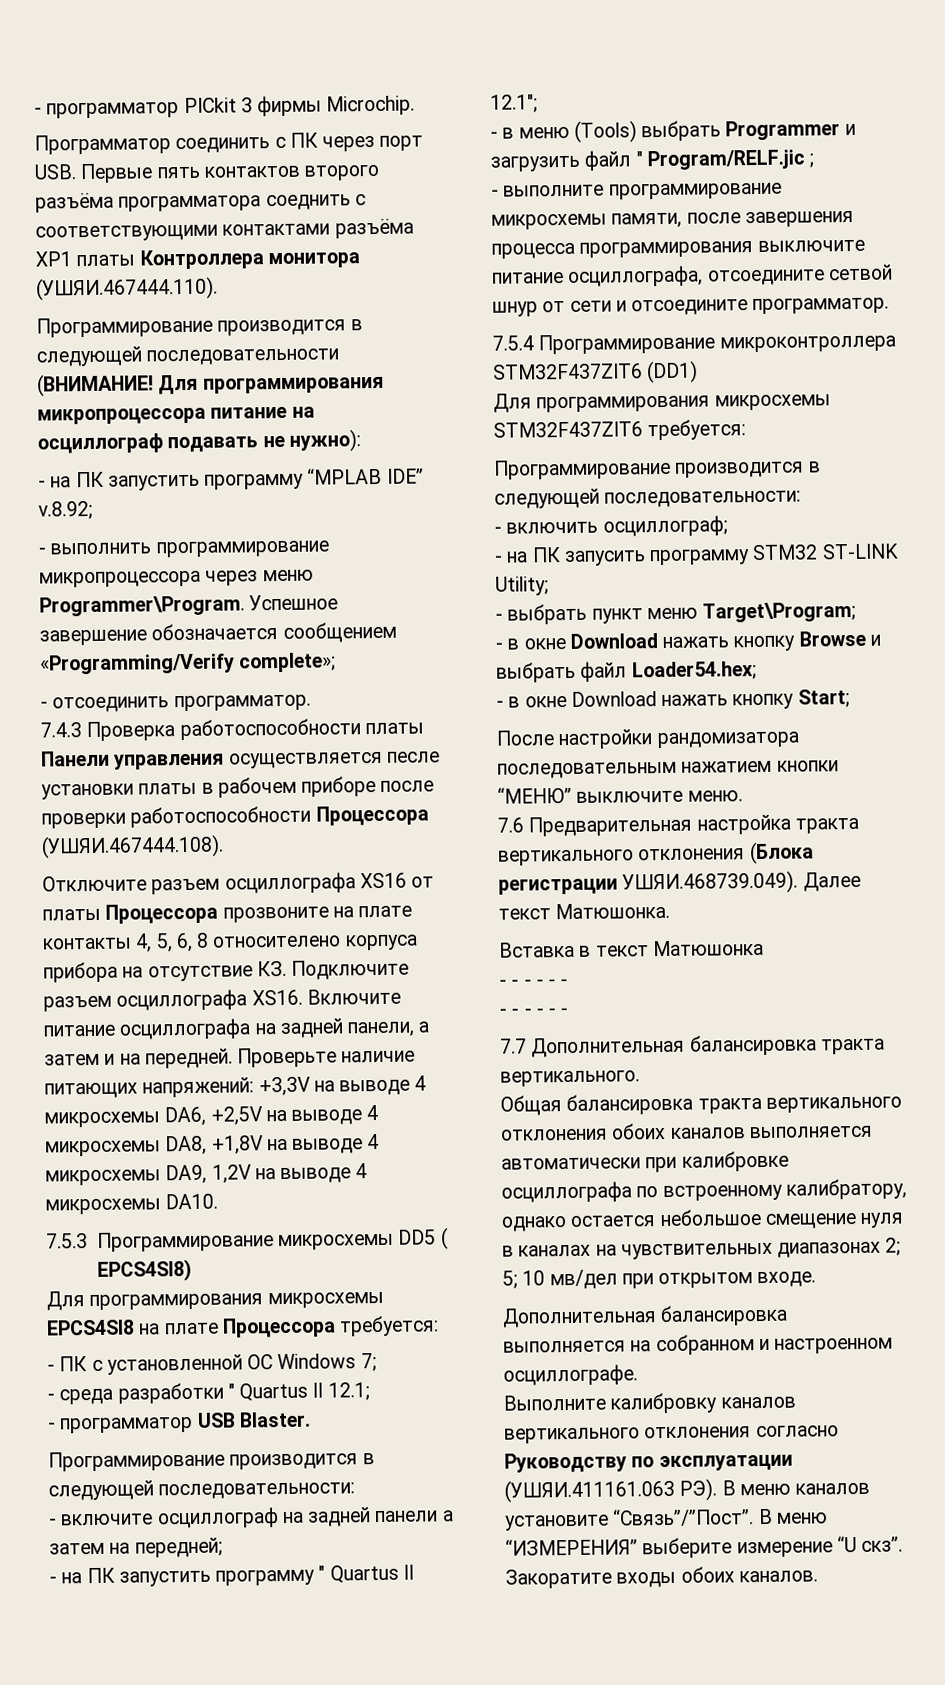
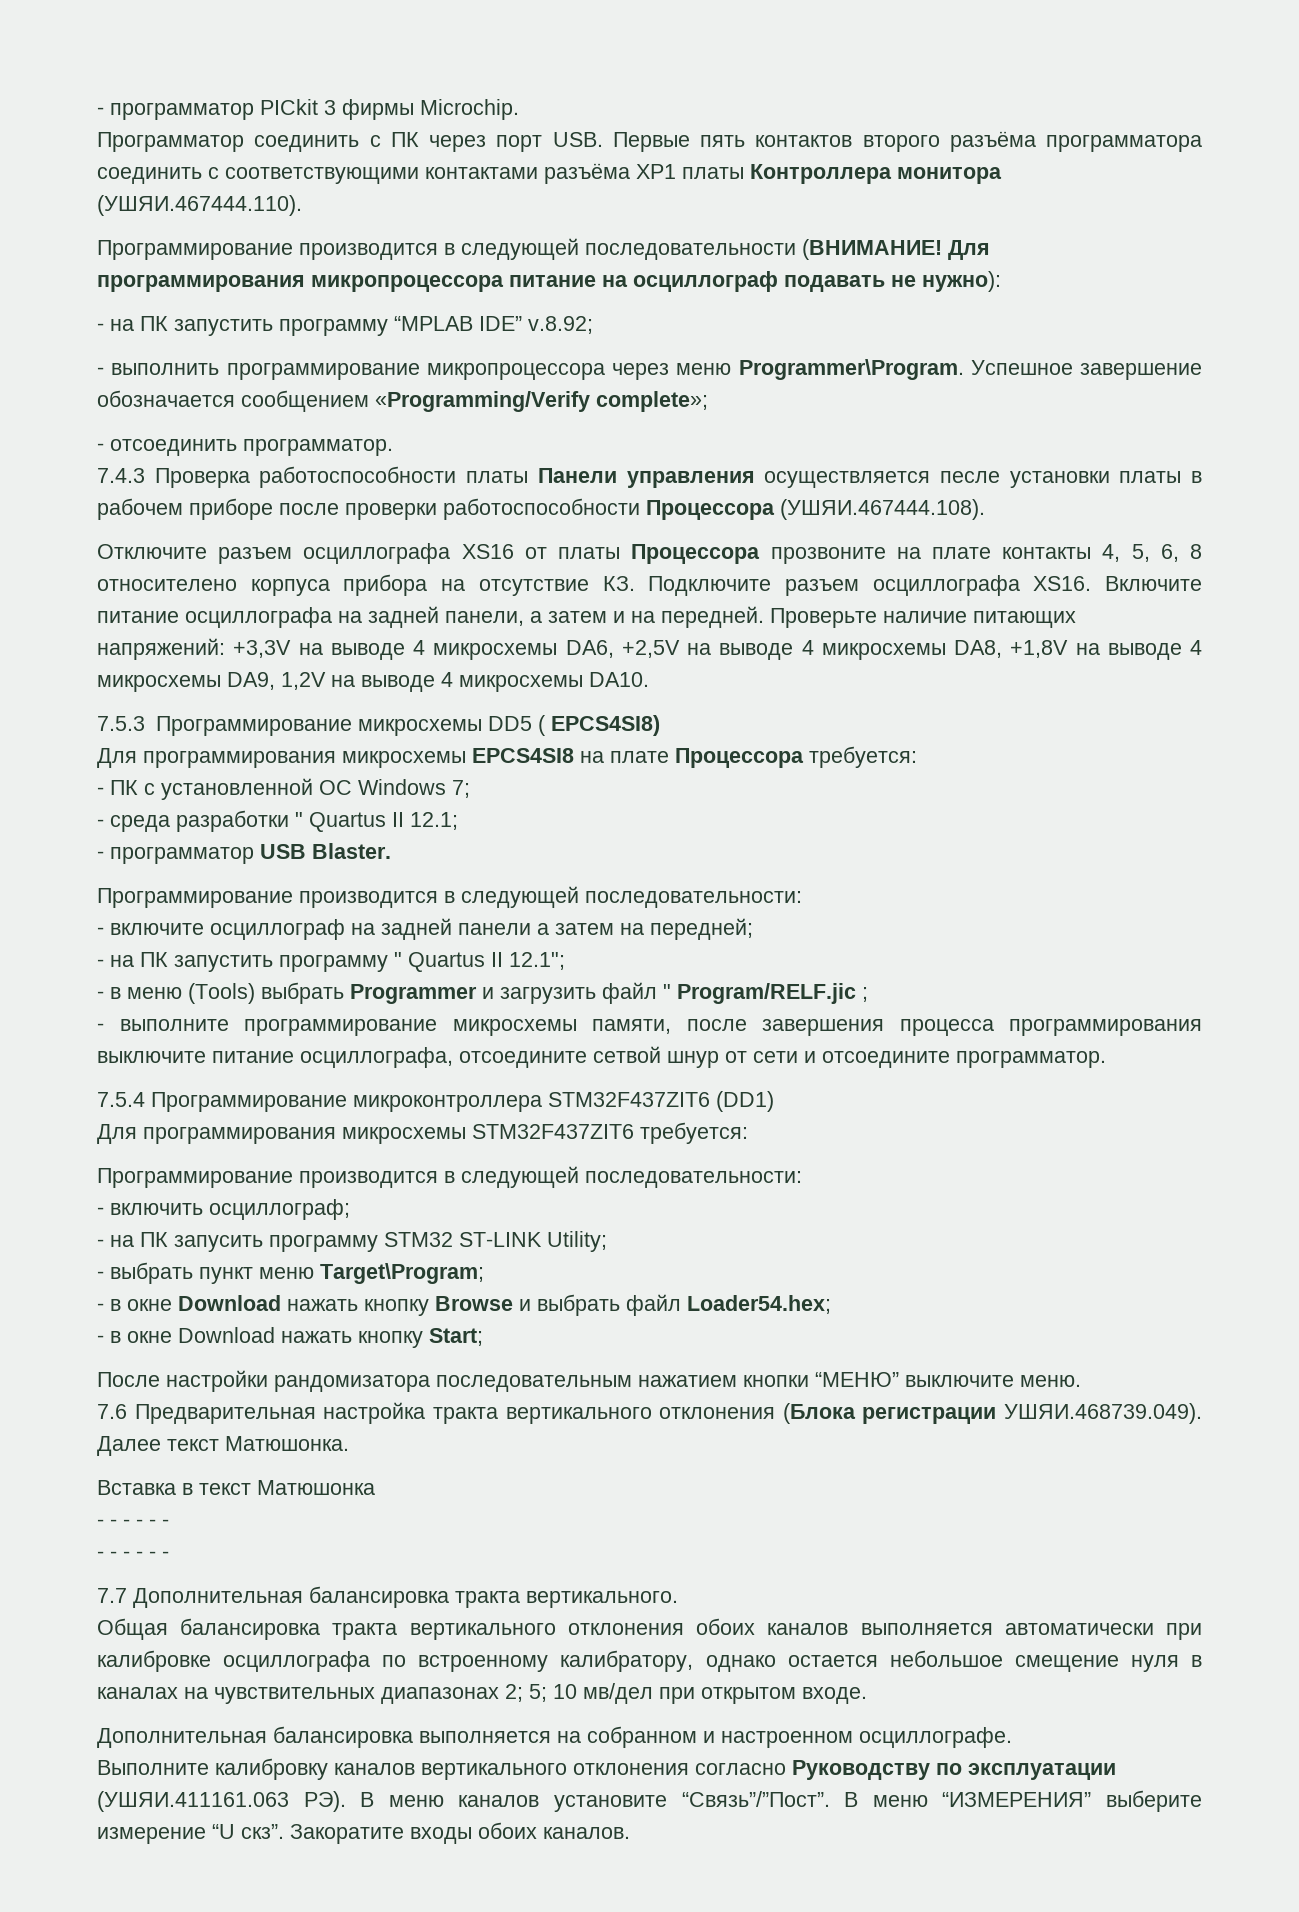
[265,194,351,211] соеднить -> [97,167,202,184] соединить

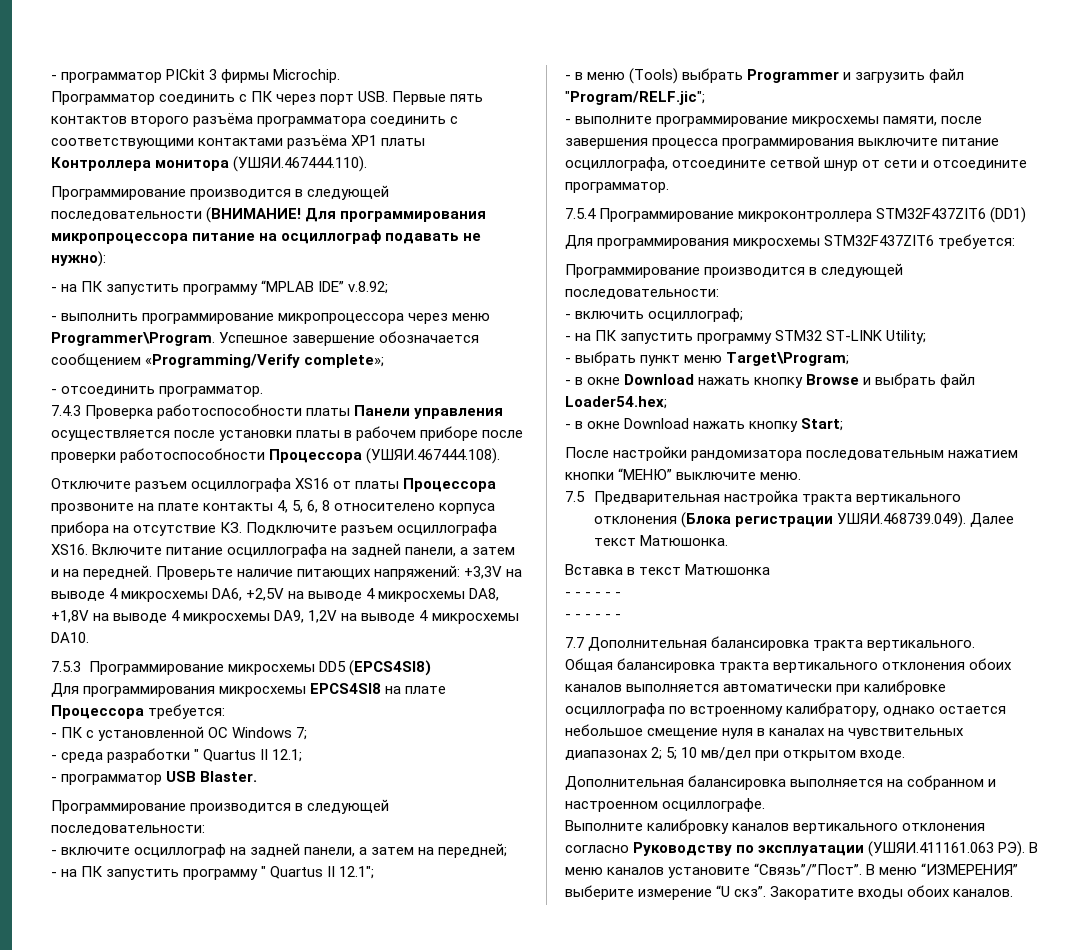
[939,471,1000,483] песле -> [174,430,216,438] после
[537,715,660,736] ( EPCS4SI8) -> [348,660,431,676] (EPCS4SI8)
[458,923,531,935] панели -> [304,847,356,857] панели,
[663,983,868,1004] " Program/RELF.jic ; -> [565,91,705,105] "Program/RELF.jic";
[174,1235,263,1252] запусить -> [620,333,694,344] запустить
[97,1404,127,1419] 7.6 -> [565,491,585,502] 7.5

